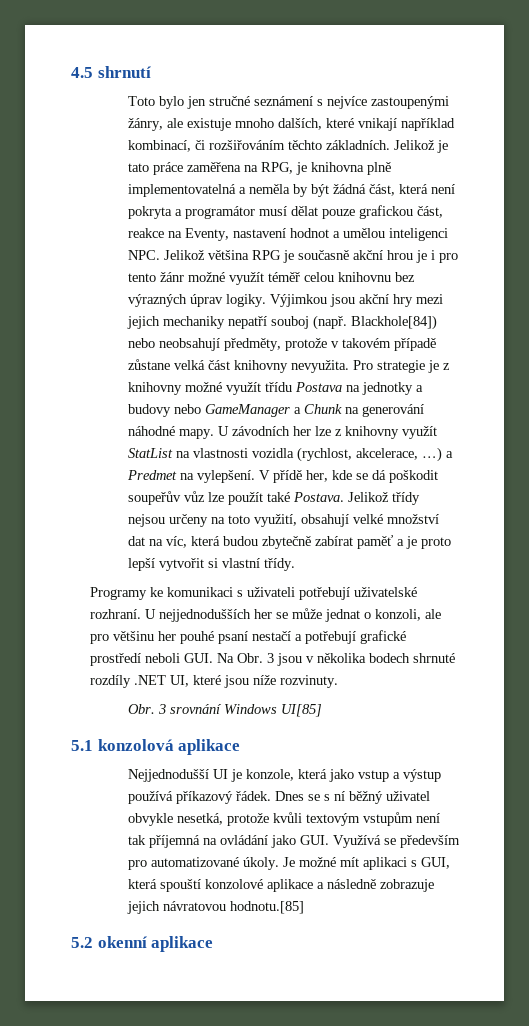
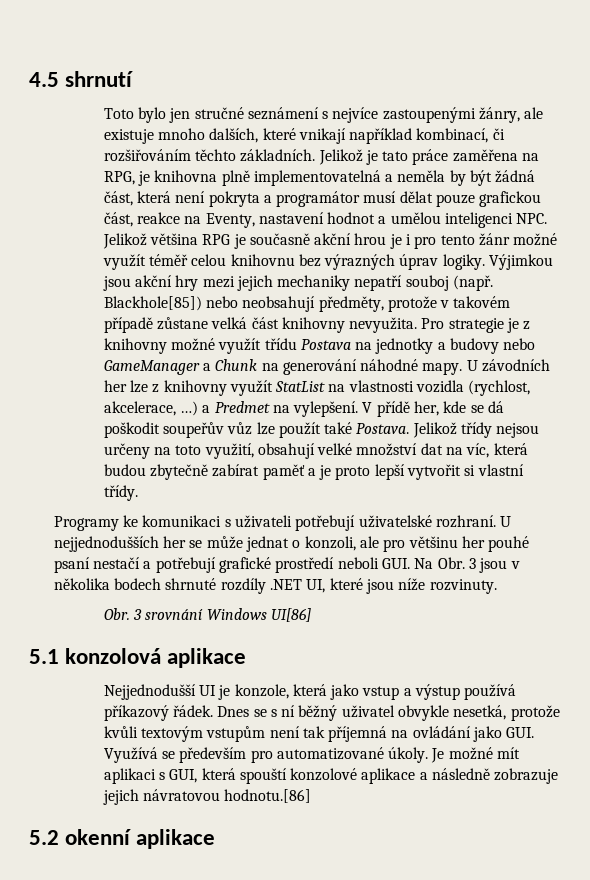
[350,315,437,330] Blackhole[84]) -> [103,296,202,311] Blackhole[85])
[280,704,322,717] UI[85] -> [270,608,311,622] UI[86]
[229,901,304,914] hodnotu.[85] -> [224,789,312,803] hodnotu.[86]

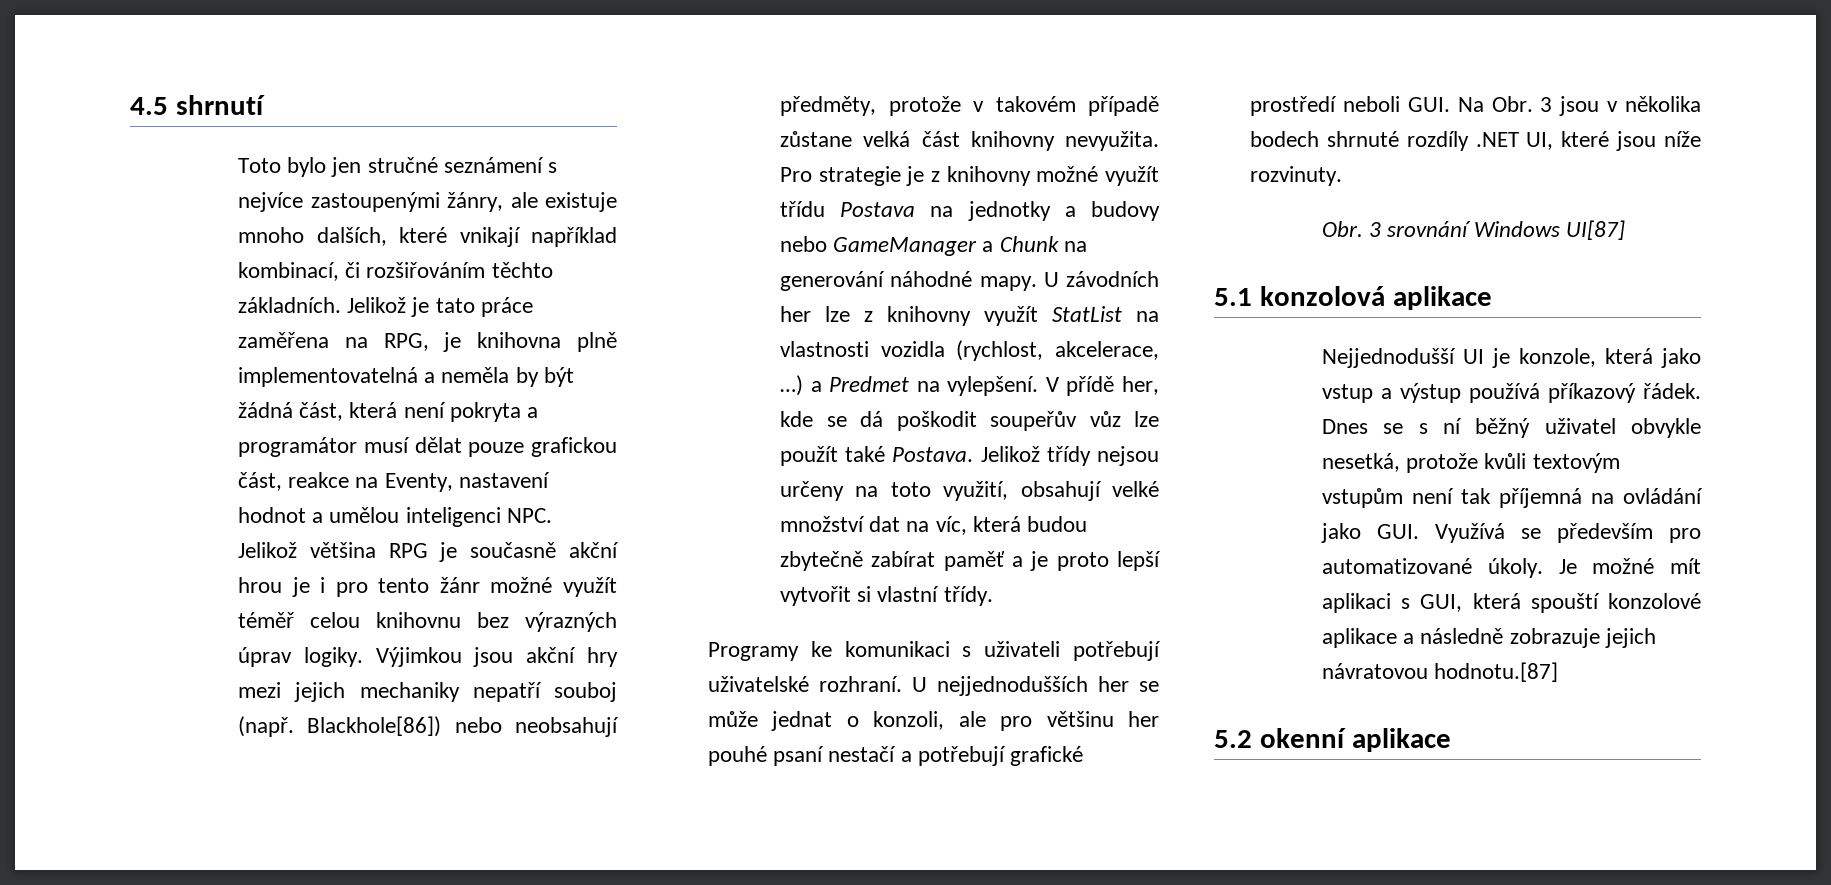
[103,296,202,311] Blackhole[85]) -> [307,716,442,737] Blackhole[86])
[270,608,311,622] UI[86] -> [1565,220,1625,240] UI[87]
[224,789,312,803] hodnotu.[86] -> [1434,662,1559,682] hodnotu.[87]

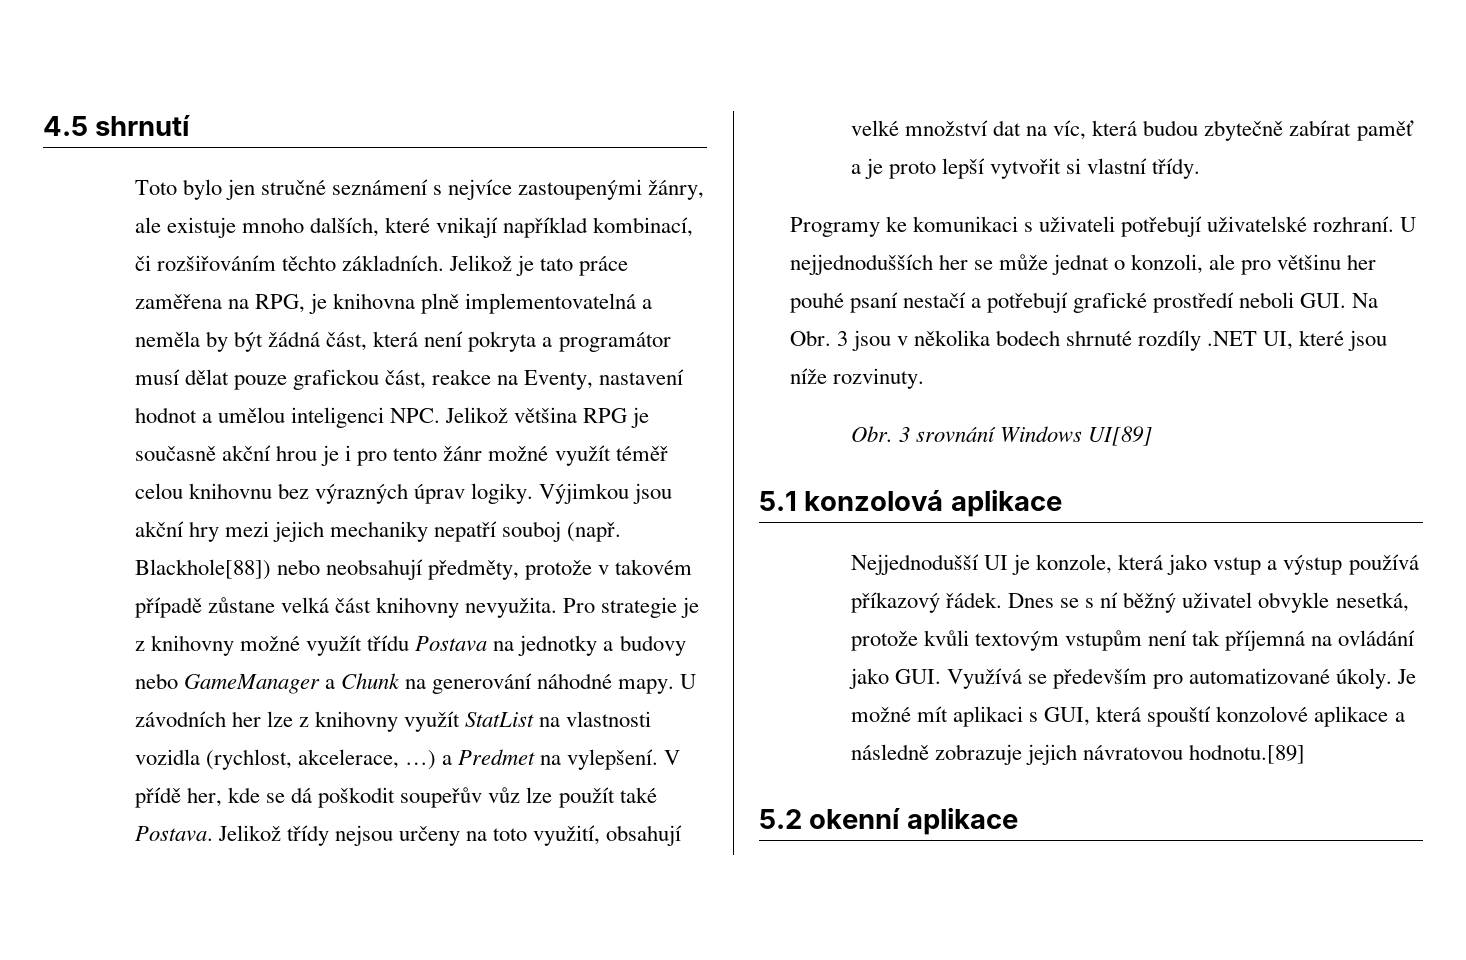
[307,716,442,737] Blackhole[86]) -> [134,559,271,580] Blackhole[88])
[1565,220,1625,240] UI[87] -> [1088,426,1153,446] UI[89]
[1434,662,1559,682] hodnotu.[87] -> [1189,744,1306,764] hodnotu.[89]

